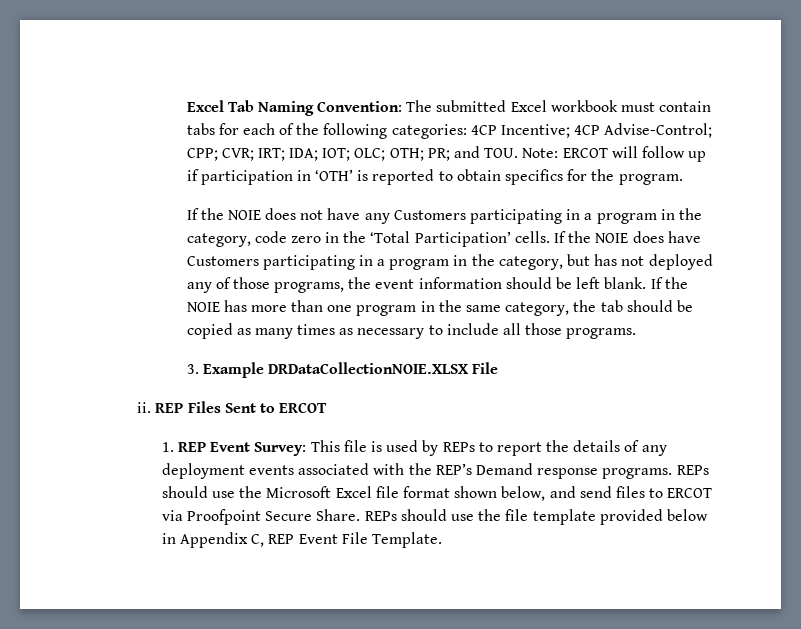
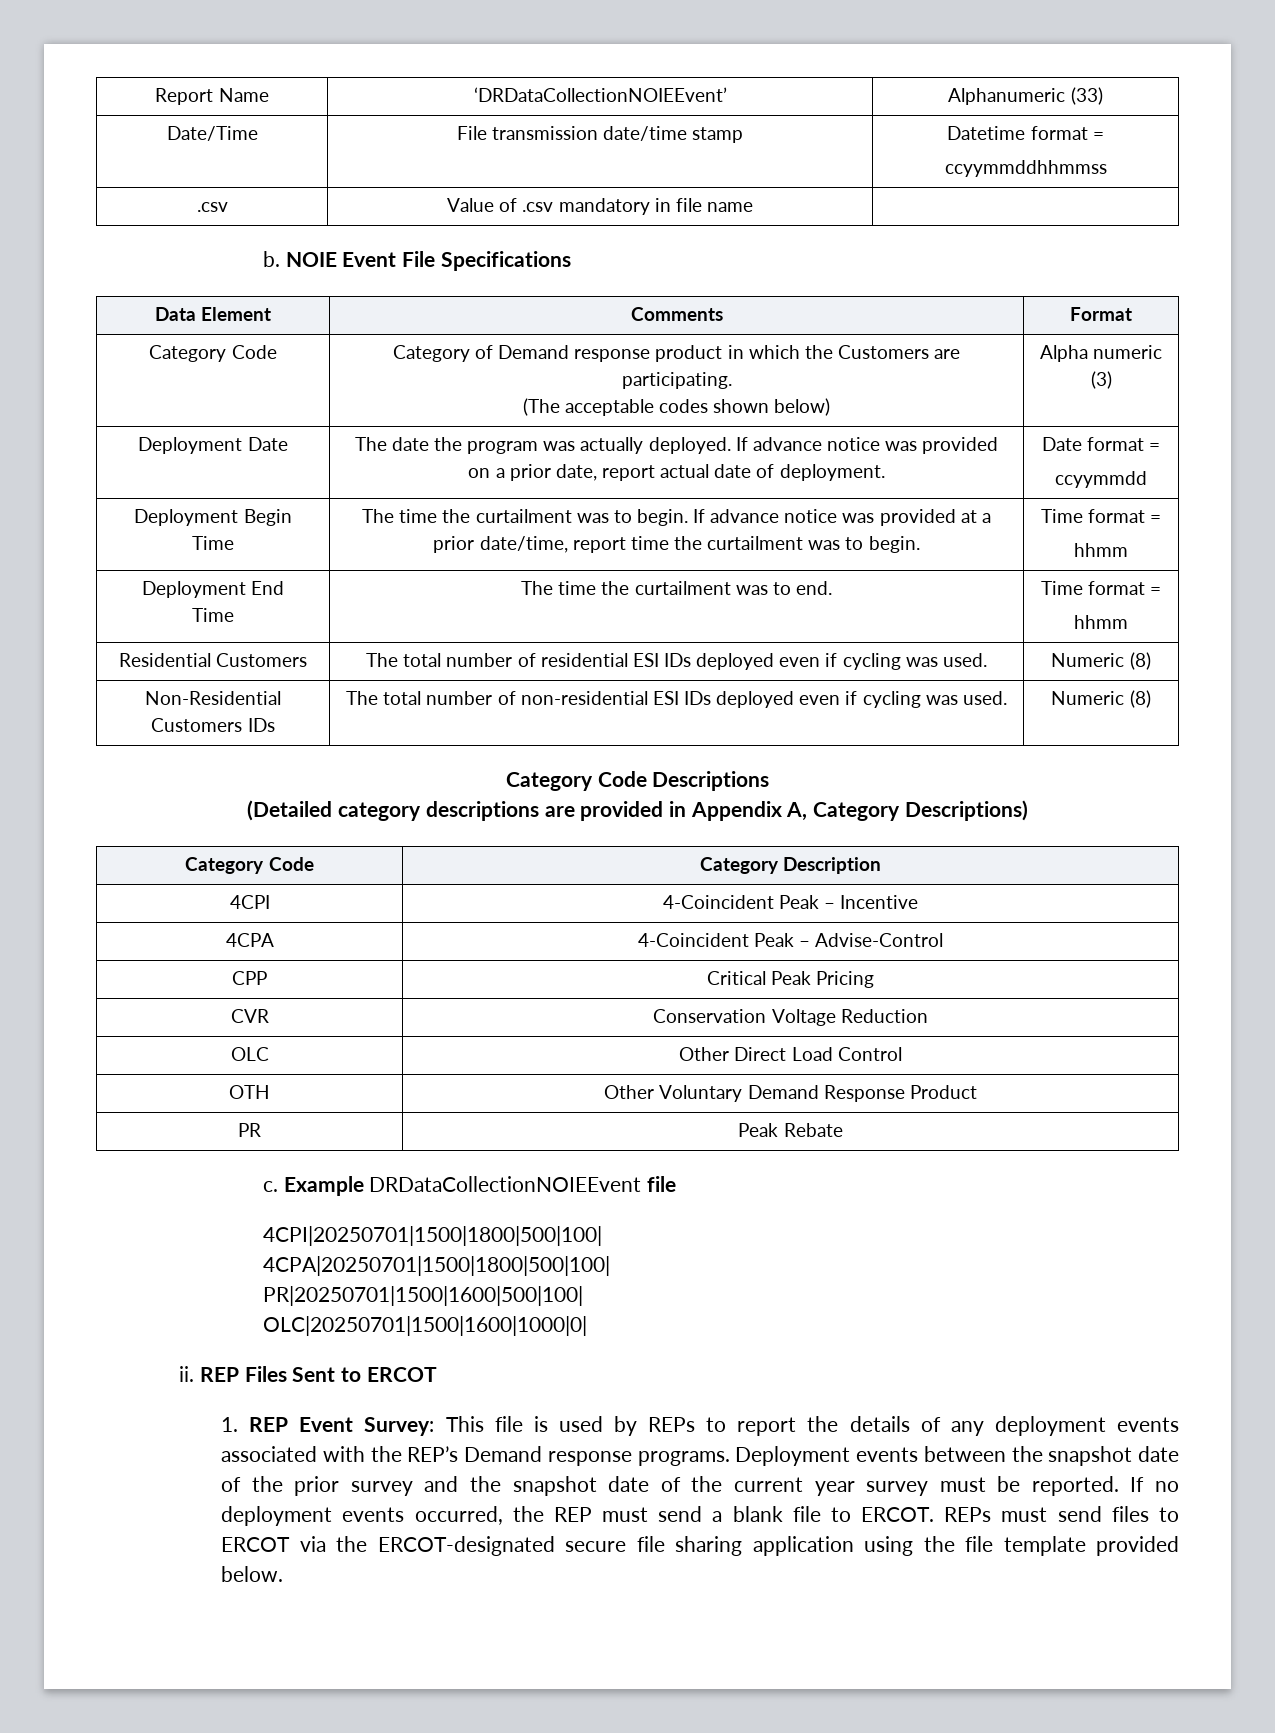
[186,100,712,116] [186,123,713,139] [186,146,707,162] [186,169,683,185] [186,208,702,224] [186,231,701,247] [186,254,713,270] [186,277,688,293] [186,300,693,316] [186,323,637,339] [186,362,499,378] Excel Tab Naming Convention: The submitted Excel workbook must contain tabs for each of the following categories: 4CP Incentive; 4CP Advise-Control; CPP; CVR; IRT; IDA; IOT; OLC; OTH; PR; and TOU. Note: ERCOT will follow up if participation in ‘OTH’ is reported to obtain specifics for the program. // If the NOIE does not have any Customers participating in a program in the category, code zero in the ‘Total Participation’ cells. If the NOIE does have Customers participating in a program in the category, but has not deployed any of those programs, the event information should be left blank. If the NOIE has more than one program in the same category, the tab should be copied as many times as necessary to include all those programs. // 3. Example DRDataCollectionNOIE.XLSX File -> [155,88,269,105] [473,87,727,102] [948,87,1103,105] [166,126,258,141] [456,126,744,143] [947,126,1104,140] [944,160,1107,177] [196,202,228,212] [447,198,753,215] [262,251,571,271] [154,307,272,321] [630,307,723,321] [1070,307,1132,321] [149,345,277,362] [392,345,961,362] [621,372,732,389] [522,398,831,416] [1039,345,1163,362] [1090,371,1112,389] [138,437,288,454] [354,437,999,454] [468,464,885,481] [1041,437,1161,451] [1055,471,1147,488] [134,509,292,526] [192,536,234,550] [362,509,991,526] [433,536,920,553] [1040,509,1162,523] [1074,543,1128,557] [141,581,285,598] [192,608,234,622] [521,581,832,595] [1040,581,1162,595] [1074,615,1128,629] [118,653,308,667] [366,653,987,670] [1051,652,1151,670] [145,691,281,705] [151,718,275,732] [346,691,1007,708] [1051,690,1151,708] [505,771,770,791] [247,800,1028,821] [185,857,314,874] [699,857,882,874] [229,895,270,909] [662,895,919,909] [225,933,274,947] [637,933,944,947] [232,971,267,985] [706,971,875,988] [230,1009,269,1023] [653,1009,928,1026] [230,1047,269,1061] [679,1047,902,1061] [229,1085,270,1099] [604,1085,977,1102] [238,1123,261,1137] [738,1123,843,1137] [262,1176,676,1196] [262,1226,602,1246] [262,1256,610,1276] [262,1286,583,1306] [262,1316,587,1336] Report Name | ‘DRDataCollectionNOIEEvent’ | Alphanumeric (33) // Date/Time | File transmission date/time stamp | Datetime format = // ccyymmddhhmmss // .csv | Value of .csv mandatory in file name | // b. NOIE Event File Specifications // Data Element | Comments | Format // Category Code | Category of Demand response product in which the Customers are participating. // (The acceptable codes shown below) | Alpha numeric (3) // Deployment Date | The date the program was actually deployed. If advance notice was provided on a prior date, report actual date of deployment. | Date format = // ccyymmdd // Deployment Begin Time | The time the curtailment was to begin. If advance notice was provided at a prior date/time, report time the curtailment was to begin. | Time format = // hhmm // Deployment End // Time | The time the curtailment was to end. | Time format = // hhmm // Residential Customers | The total number of residential ESI IDs deployed even if cycling was used. | Numeric (8) // Non-Residential Customers IDs | The total number of non-residential ESI IDs deployed even if cycling was used. | Numeric (8) // Category Code Descriptions // (Detailed category descriptions are provided in Appendix A, Category Descriptions) // Category Code | Category Description // 4CPI | 4-Coincident Peak – Incentive // 4CPA | 4-Coincident Peak – Advise-Control // CPP | Critical Peak Pricing // CVR | Conservation Voltage Reduction // OLC | Other Direct Load Control // OTH | Other Voluntary Demand Response Product // PR | Peak Rebate // c. Example DRDataCollectionNOIEEvent file // 4CPI|20250701|1500|1800|500|100| // 4CPA|20250701|1500|1800|500|100| // PR|20250701|1500|1600|500|100| // OLC|20250701|1500|1600|1000|0|
[676,465,709,475] [161,486,576,501] REPs should use the Microsoft Excel file format shown below, and -> [735,1446,1180,1466] [221,1476,1179,1496] [221,1506,1048,1526] Deployment events between the snapshot date of the prior survey and the snapshot date of the current year survey must be reported. If no deployment events occurred, the REP must send a blank file to ERCOT. REPs must
[187,509,708,525] [161,532,442,548] Proofpoint Secure Share. REPs should use the file template provided below in Appendix C, REP Event File Template. -> [336,1536,1180,1556] [221,1566,284,1582] the ERCOT-designated secure file sharing application using the file template provided below.

